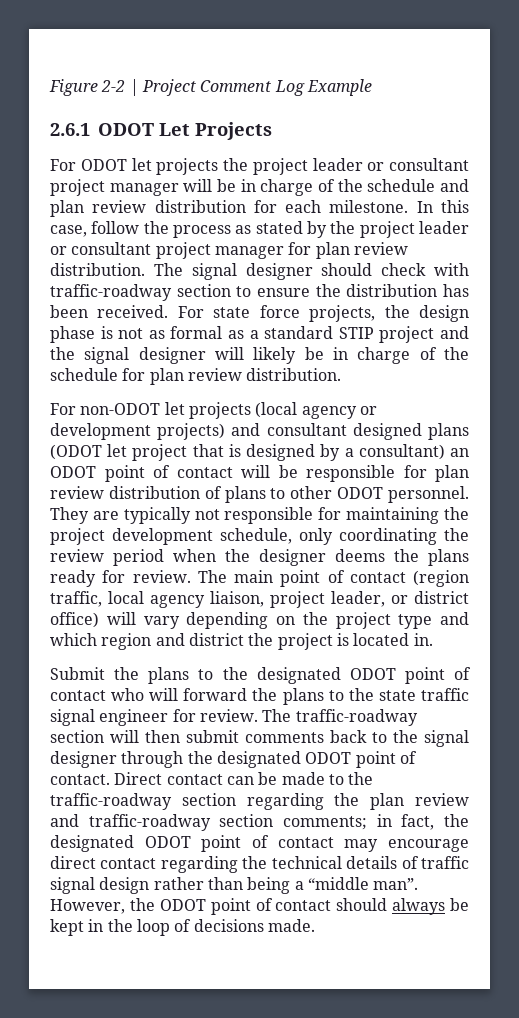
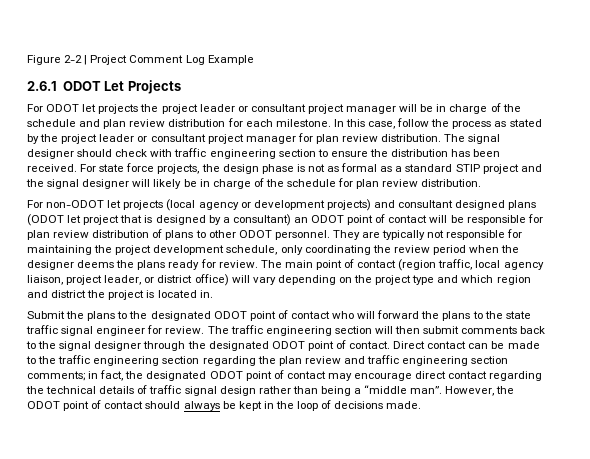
[50,284,172,301] traffic-roadway -> [174,148,276,159] traffic engineering
[295,709,418,726] traffic-roadway -> [230,325,332,336] traffic engineering
[50,793,172,810] traffic-roadway -> [58,355,160,366] traffic engineering
[88,814,211,831] traffic-roadway -> [367,355,469,366] traffic engineering

